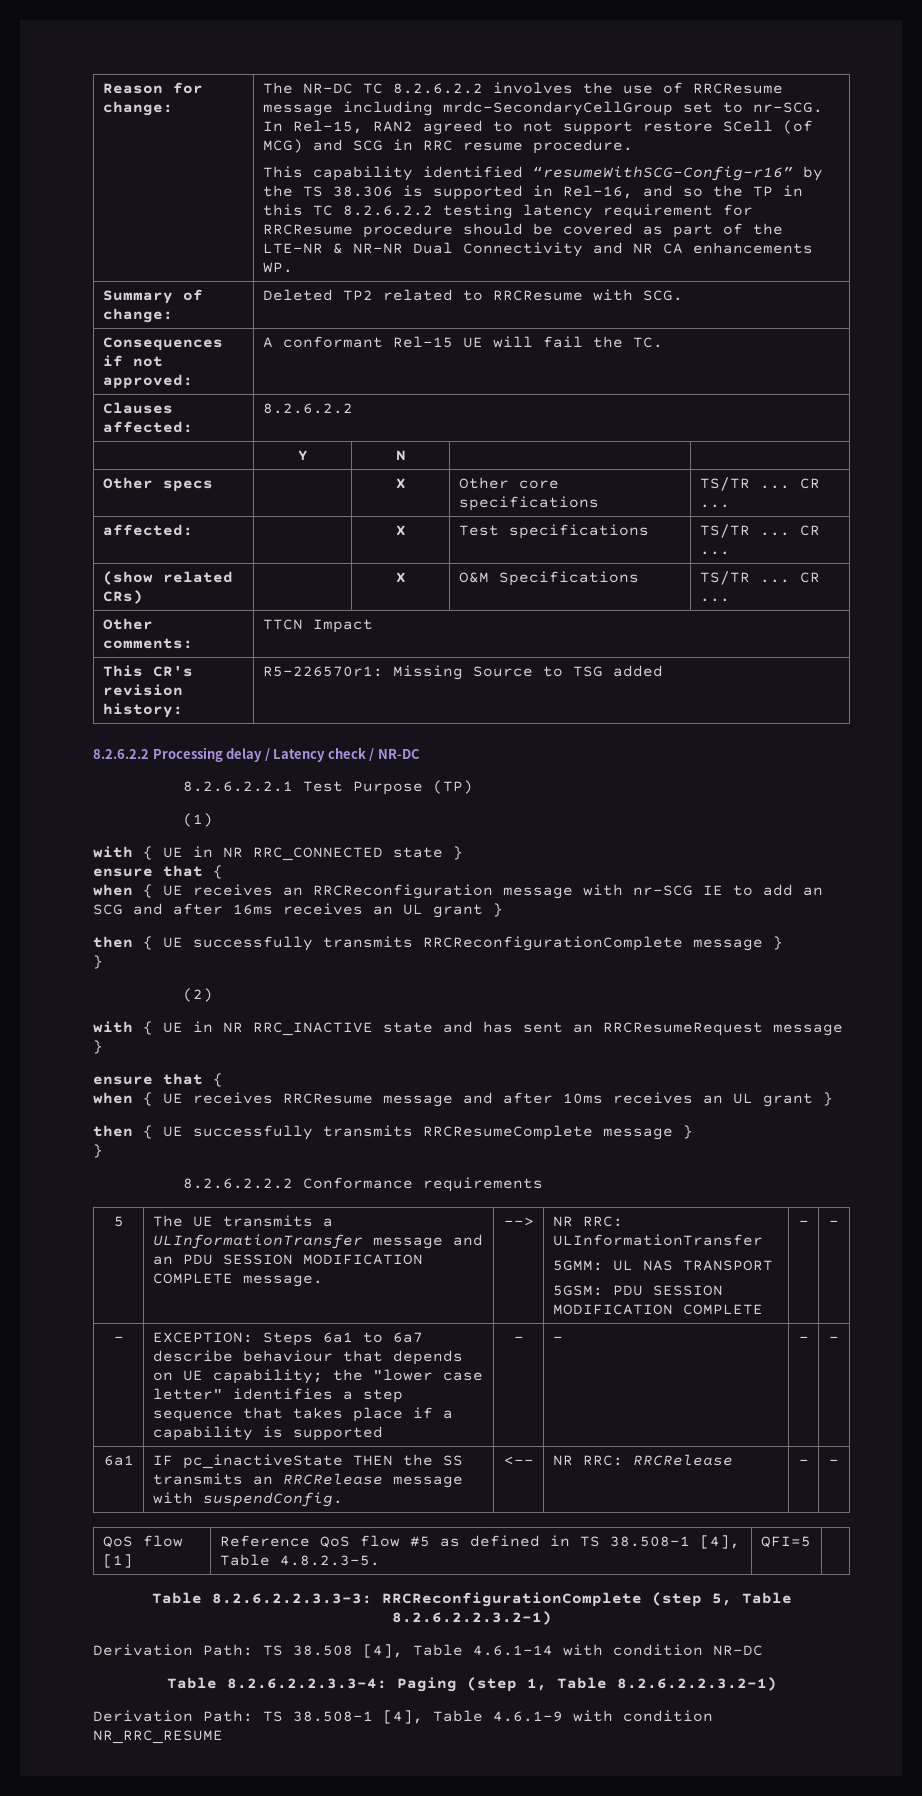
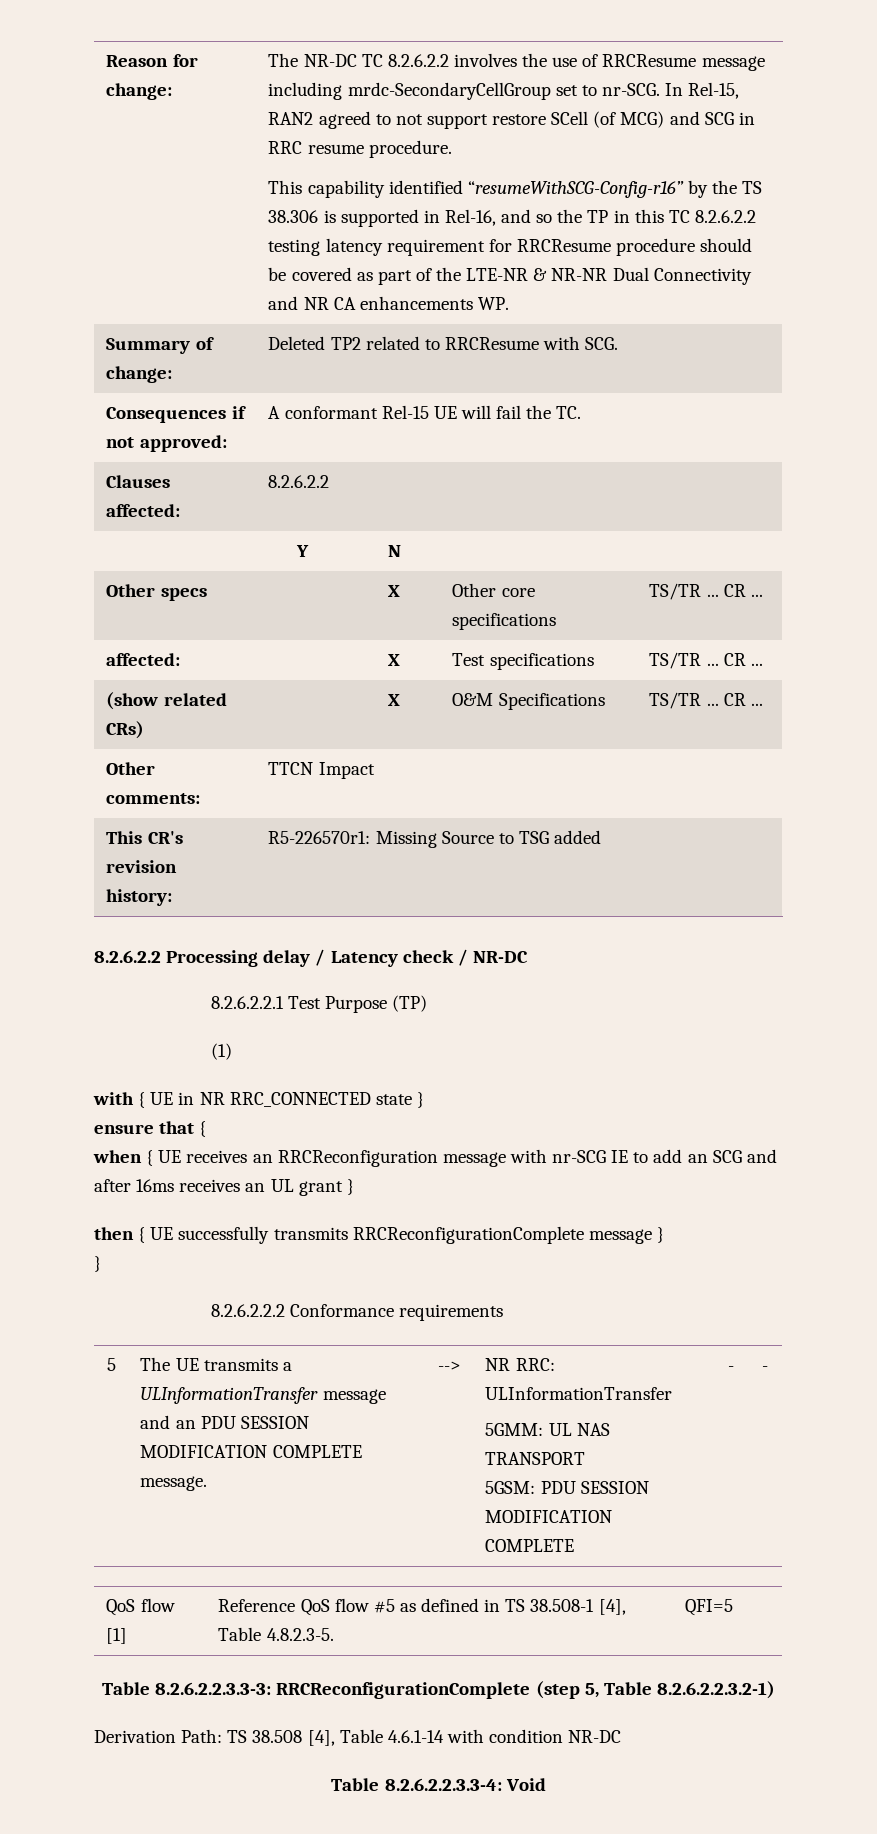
[182,988,213,1002] [93,1021,843,1036] [93,1040,103,1054] [93,1073,223,1087] [93,1092,833,1107] [93,1125,693,1140] [93,1144,103,1158] // (2) // with { UE in NR RRC_INACTIVE state and has sent an RRCResumeRequest message } // ensure that { // when { UE receives RRCResume message and after 10ms receives an UL grant } // then { UE successfully transmits RRCResumeComplete message } // } -> (101, 1264) none
[113,1336,124,1342] [152,1332,423,1346] [152,1350,463,1365] [152,1369,483,1384] [152,1388,403,1403] [152,1407,453,1422] [152,1426,383,1441] [513,1336,524,1342] [552,1336,563,1342] [798,1336,809,1342] [829,1336,839,1342] [103,1455,134,1466] [152,1454,463,1469] [152,1473,463,1488] [152,1492,343,1507] [503,1456,534,1465] [552,1454,733,1466] [798,1459,809,1465] [829,1459,839,1465] // - | EXCEPTION: Steps 6a1 to 6a7 describe behaviour that depends on UE capability; the "lower case letter" identifies a step sequence that takes place if a capability is supported | - | - | - | - // 6a1 | IF pc_inactiveState THEN the SS transmits an RRCRelease message with suspendConfig. | <-- | NR RRC: RRCRelease | - | - -> (768, 1368) none
[396,1677,777,1692] [93,1710,713,1724] [93,1730,223,1744] Paging (step 1, Table 8.2.6.2.2.3.2-1) // Derivation Path: TS 38.508-1 [4], Table 4.6.1-9 with condition NR_RRC_RESUME -> [505,1778,546,1791] Void

